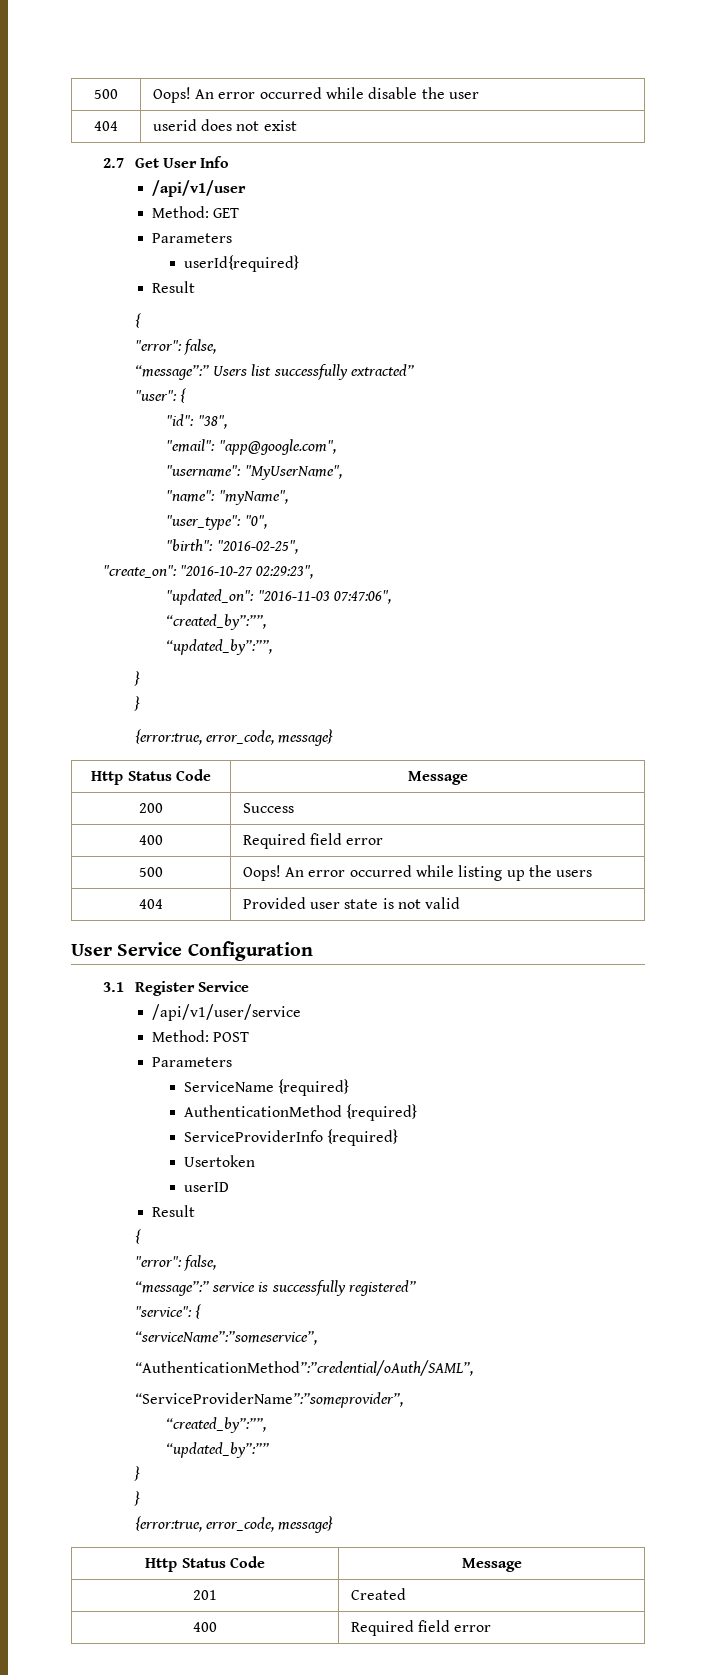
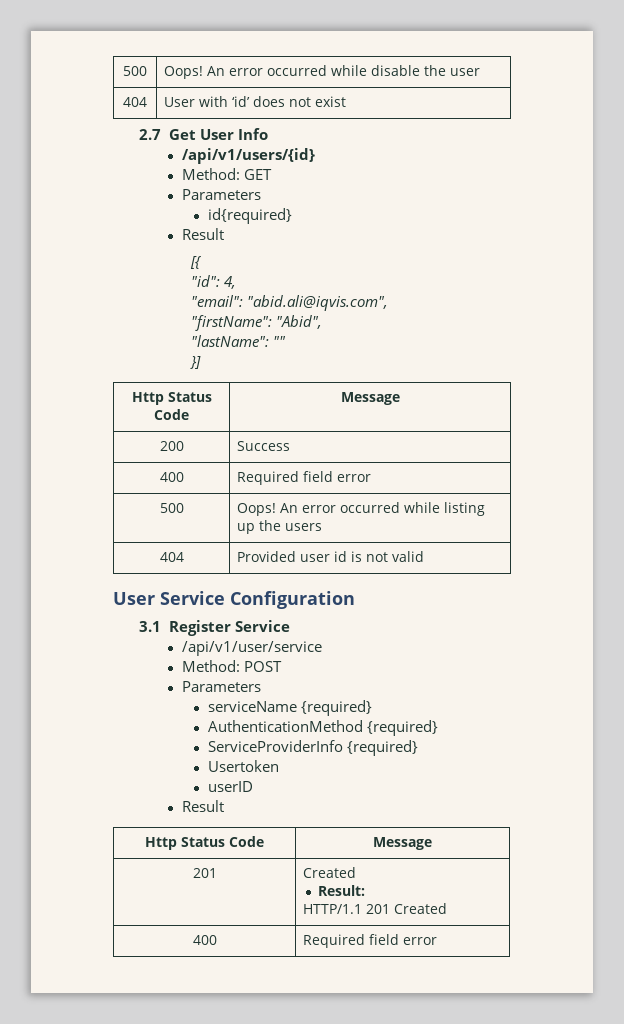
[152,119,197,131] userid -> [164,96,251,107] User with ‘id’
[152,180,247,197] /api/v1/user -> [181,148,315,164] /api/v1/users/{id}
[183,255,299,272] [152,281,196,293] [134,313,141,328] [134,339,216,355] [134,364,414,380] [134,388,186,403] userId{required} // Result // { // "error": false, // “message”:” Users list successfully extracted” // "user": { -> [207,208,292,224] [181,228,224,240] [190,256,202,269] id{required} // Result // [{
[197,415,227,429] "38", -> [224,276,237,289] 4,
[218,439,336,455] [166,465,342,480] [166,490,288,505] [166,515,267,530] [166,539,298,554] [102,565,314,579] [166,589,391,605] [166,614,267,630] [166,639,273,655] [133,671,140,686] [133,696,140,711] [134,729,334,746] "app@google.com", // "username": "MyUserName", // "name": "myName", // "user_type": "0", // "birth": "2016-02-25", // "create_on": "2016-10-27 02:29:23", // "updated_on": "2016-11-03 07:47:06", // “created_by”:””, // “updated_by”:””, // } // } // {error:true, error_code, message} -> [247,295,389,311] [191,315,323,331] [191,335,287,347] [190,356,202,369] "abid.ali@iqvis.com", // "firstName": "Abid", // "lastName": "" // }]
[344,899,379,909] state -> [334,551,348,562] id
[183,1081,274,1092] ServiceName -> [207,701,297,712] serviceName
[134,1229,141,1244] [134,1255,216,1271] [134,1280,416,1296] [134,1304,201,1319] [134,1331,317,1345] [134,1360,473,1376] [134,1392,403,1408] [166,1417,267,1433] [166,1442,270,1458] [133,1466,140,1481] [133,1491,140,1506] [134,1516,334,1533] // { // "error": false, // “message”:” service is successfully registered” // "service": { // “serviceName”:”someservice”, // “AuthenticationMethod”:”credential/oAuth/SAML”, // “ServiceProviderName”:”someprovider”, // “created_by”:””, // “updated_by”:”” // } // } // {error:true, error_code, message} -> (224, 806) none
(406, 1594) none -> [318,885,366,896] [303,903,448,914] // Result: // HTTP/1.1 201 Created

